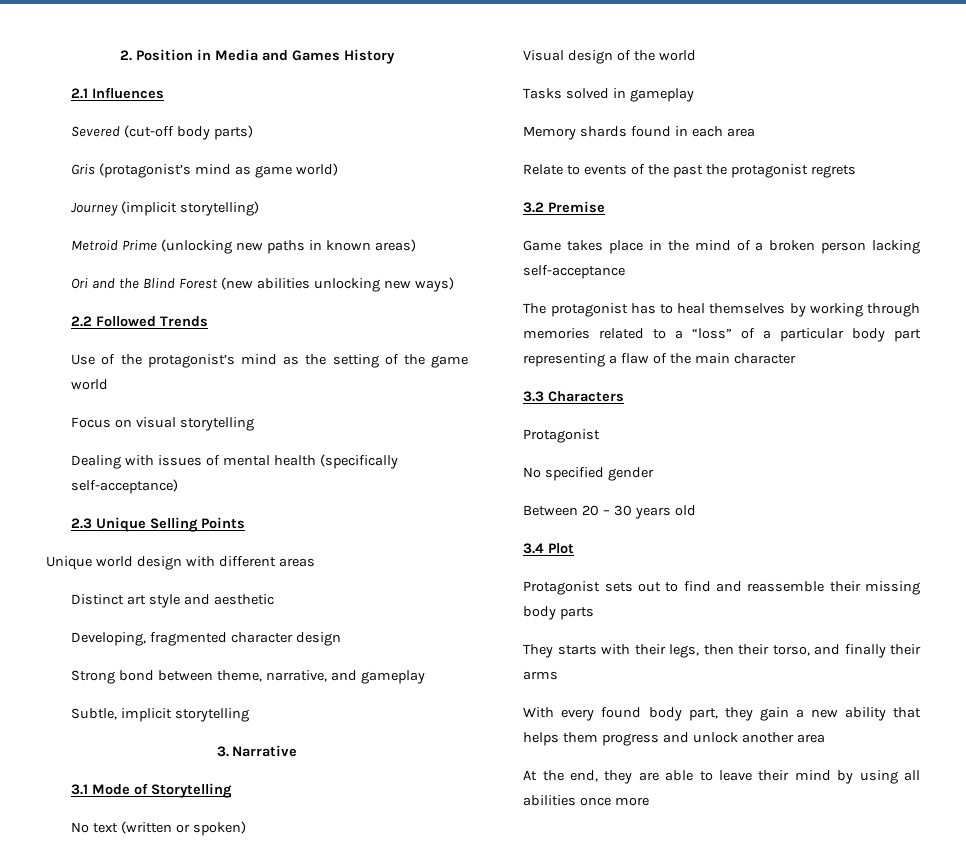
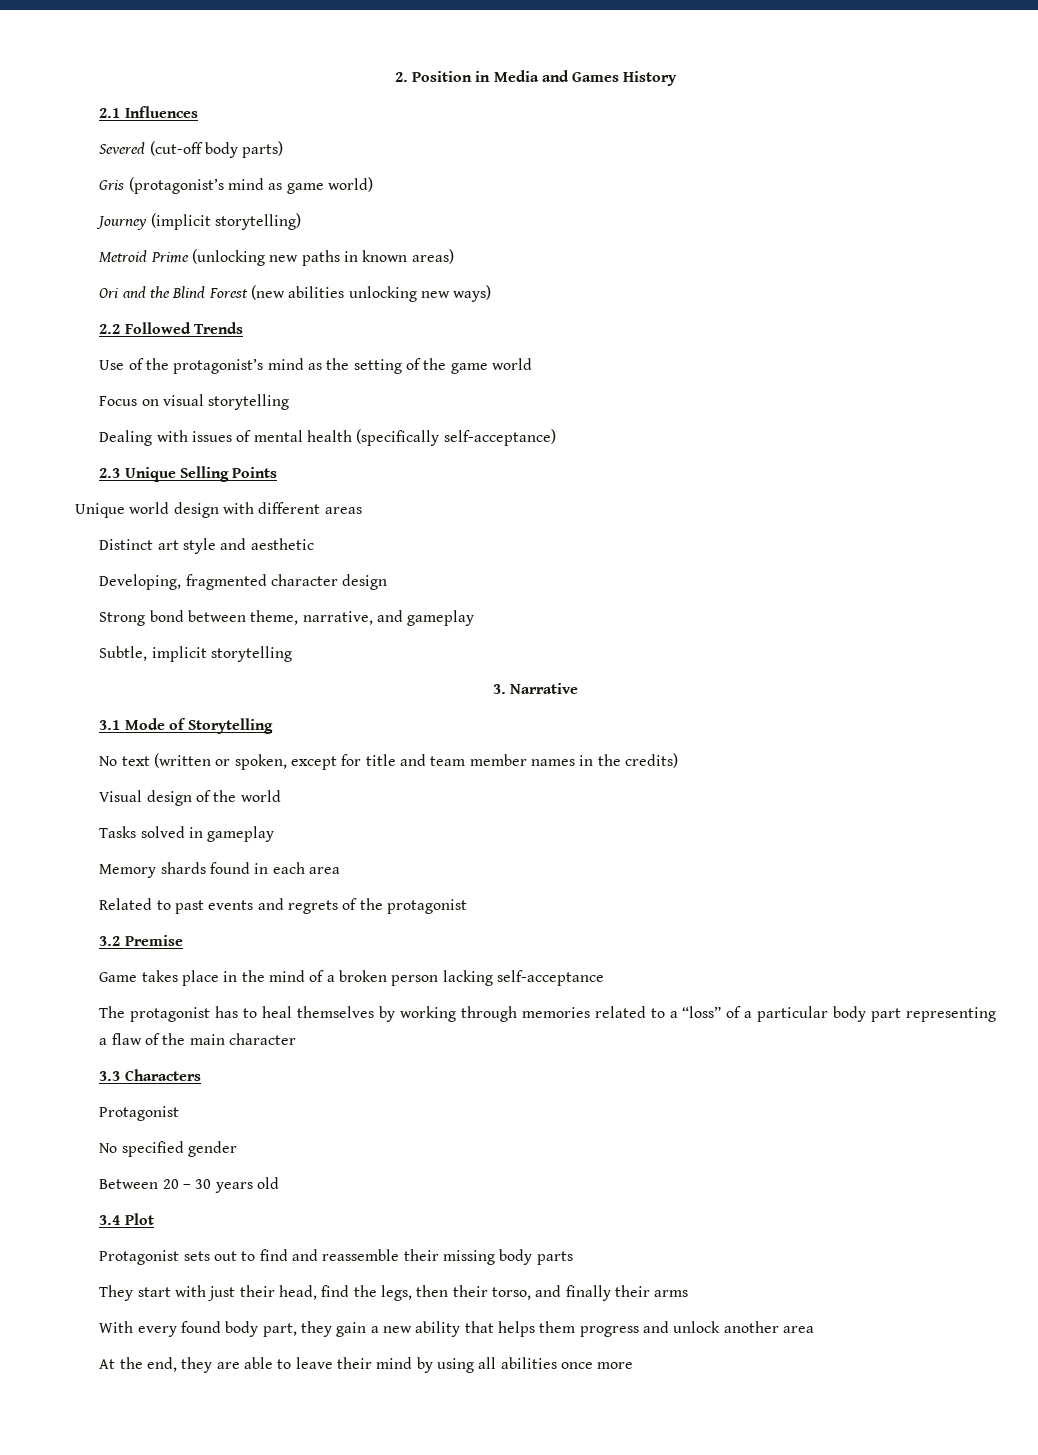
[192,821,246,836] spoken) -> [234,753,678,770] spoken, except for title and team member names in the credits)
[523,164,703,178] Relate to events of the past -> [99,898,358,914] Related to past events and regrets of
[810,165,856,178] regrets -> (468, 906) none
[557,644,666,655] starts with their -> [137,1285,377,1301] start with just their head, find the

